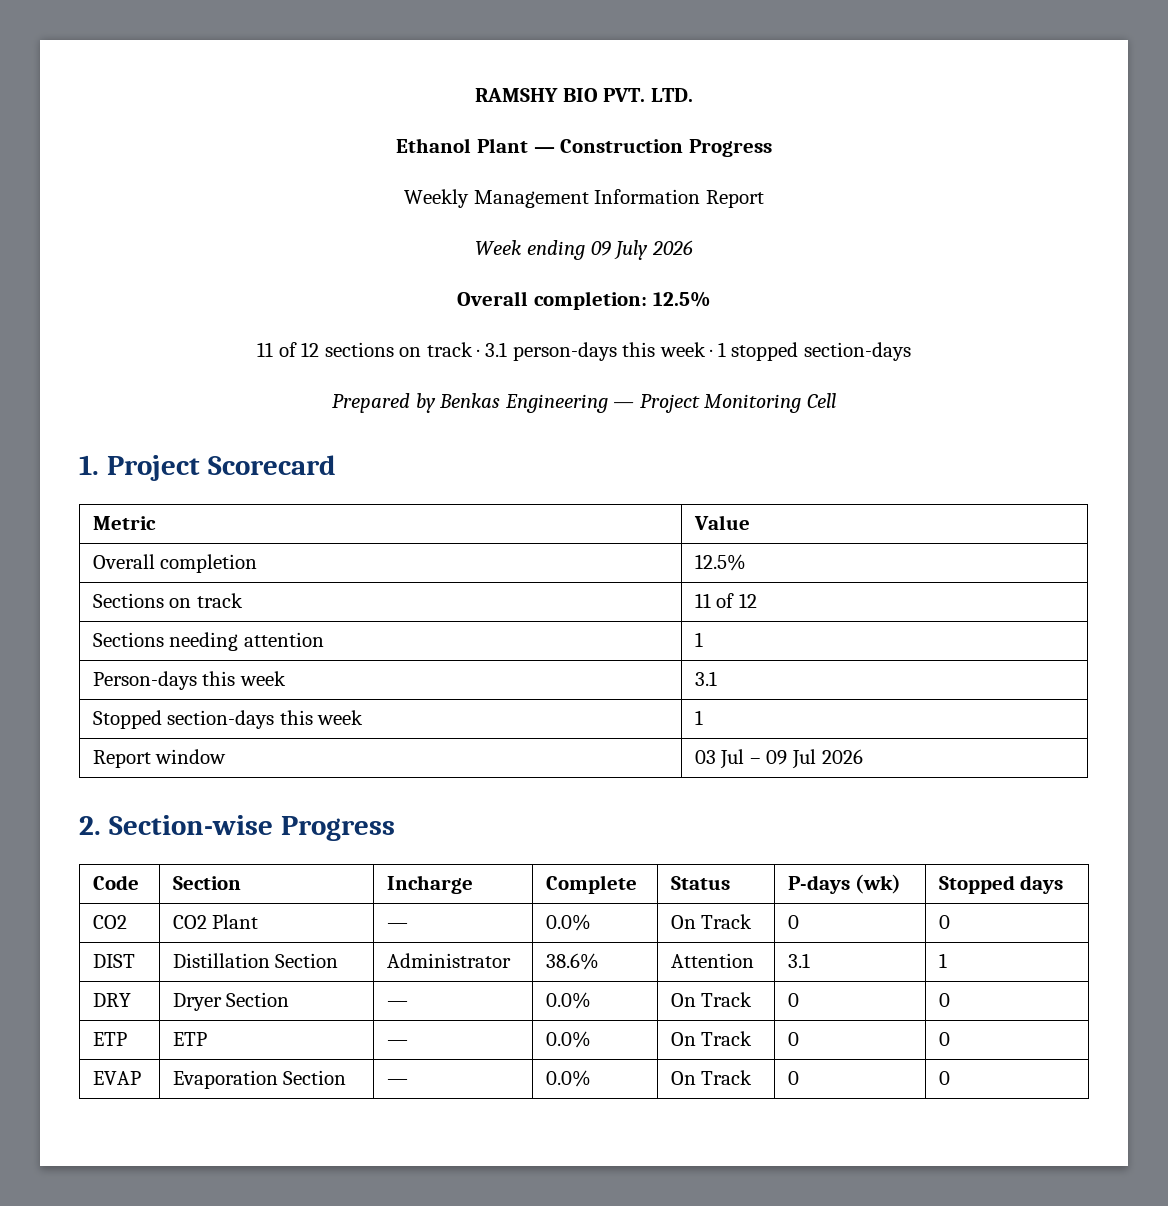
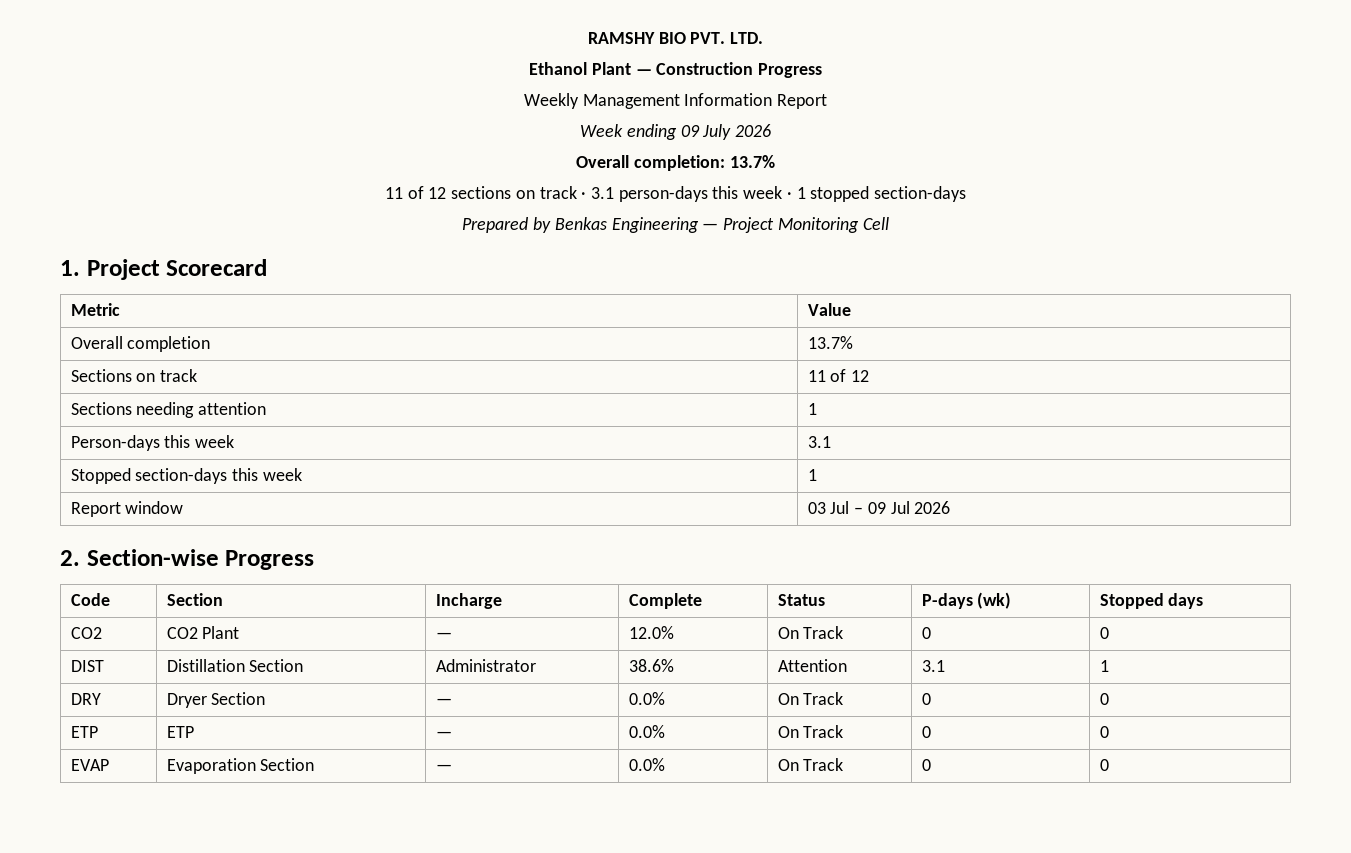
[652,291,711,307] 12.5% -> [729,155,775,168] 13.7%
[694,554,746,571] 12.5% -> [807,336,853,349] 13.7%
[545,914,591,931] 0.0% -> [628,626,674,639] 12.0%

